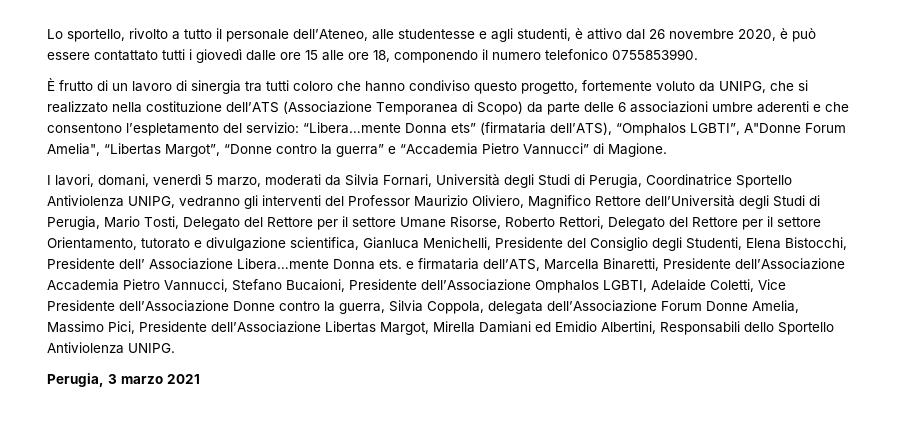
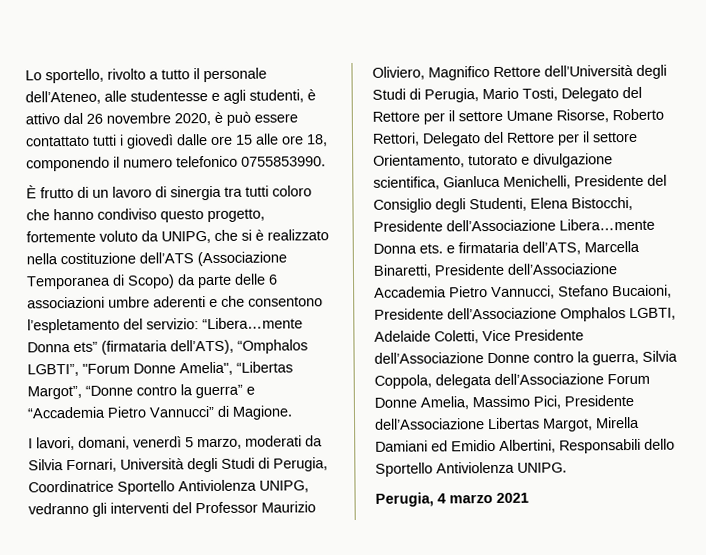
(808, 85) none -> [255,229,264,241] è
[744,123,846,133] A"Donne Forum -> [82,363,176,374] "Forum Donne
[119,258,233,270] dell’ Associazione -> [446,219,556,232] dell’Associazione
[108,374,117,384] 3 -> [437,493,446,504] 4

